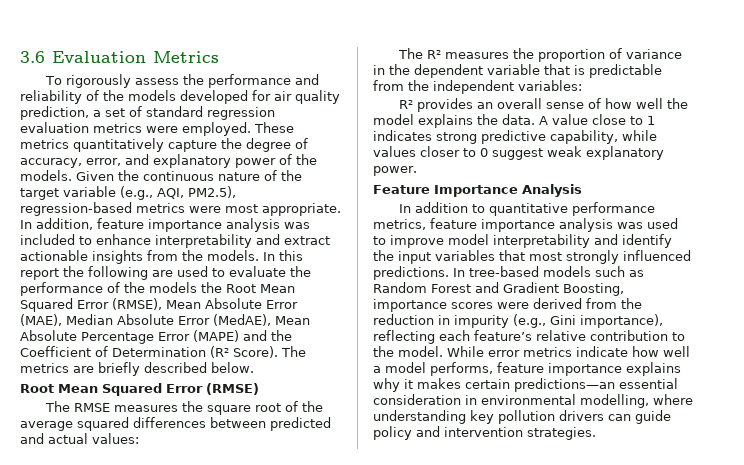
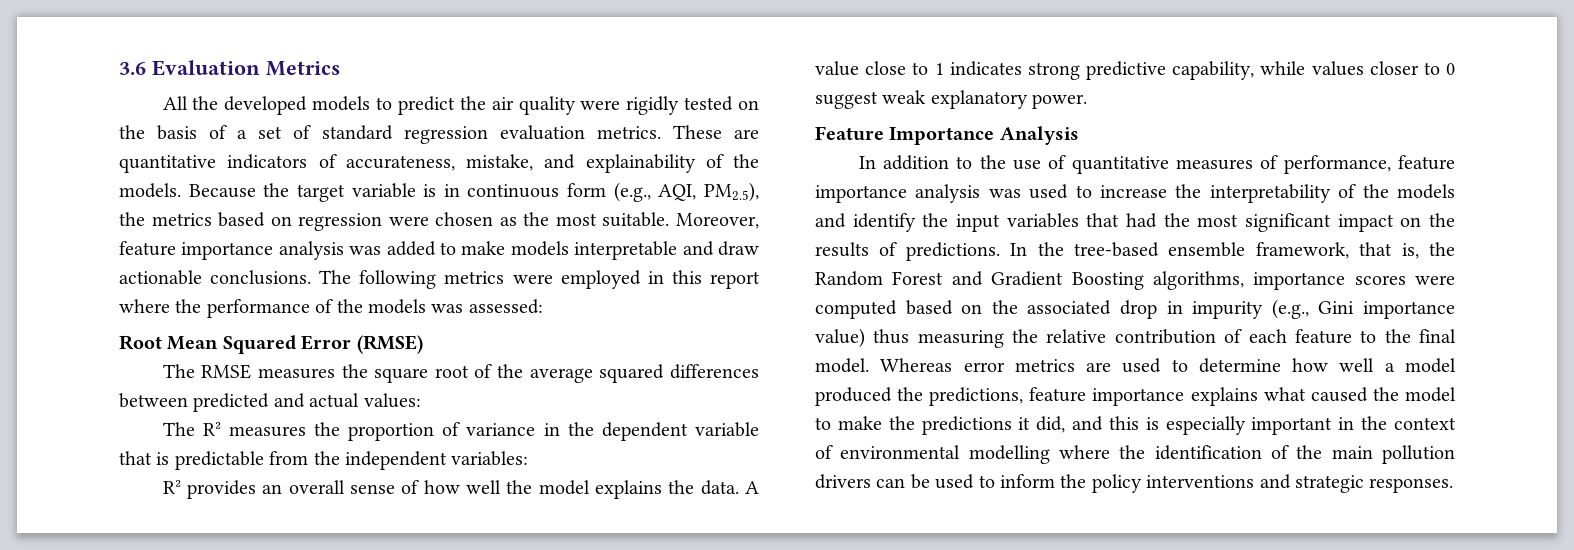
[44,74,319,88] [20,90,340,104] [20,106,89,120] To rigorously assess the performance and reliability of the models developed for air quality prediction, -> [162,96,759,115] [119,125,228,140] All the developed models to predict the air quality were rigidly tested on the basis of
[93,122,294,136] [20,138,308,152] [20,154,317,168] [20,170,302,181] [20,186,236,200] [20,202,341,216] [20,218,310,232] [20,234,330,248] [20,250,303,264] [20,266,286,280] metrics were employed. These metrics quantitatively capture the degree of accuracy, error, and explanatory power of the models. Given the continuous nature of the target variable (e.g., AQI, PM2.5), regression-based metrics were most appropriate. In addition, feature importance analysis was included to enhance interpretability and extract actionable insights from the models. In this report the following are used to evaluate -> [596,125,760,139] [119,154,759,173] [119,182,759,202] [119,212,760,231] [119,241,759,260] [119,270,760,289] [119,299,170,313] metrics. These are quantitative indicators of accurateness, mistake, and explainability of the models. Because the target variable is in continuous form (e.g., AQI, PM2.5), the metrics based on regression were chosen as the most suitable. Moreover, feature importance analysis was added to make models interpretable and draw actionable conclusions. The following metrics were employed in this report where
[201,282,295,293] [20,298,298,312] [20,314,310,326] [20,330,292,344] [20,346,306,358] [20,362,254,376] the Root Mean Squared Error (RMSE), Mean Absolute Error (MAE), Median Absolute Error (MedAE), Mean Absolute Percentage Error (MAPE) and the Coefficient of Determination (R² Score). The metrics are briefly described below. -> [431,299,543,314] was assessed:
[488,202,655,216] [373,219,426,230] quantitative performance metrics, -> [979,155,1391,174] the use of quantitative measures of performance,
[390,234,590,248] improve model interpretability -> [1100,184,1455,203] increase the interpretability of the models
[529,250,691,264] [373,266,644,280] most strongly influenced predictions. In tree-based models such as -> [1126,213,1455,232] [815,242,1455,261] had the most significant impact on the results of predictions. In the tree-based ensemble framework, that is, the
[563,283,624,296] Boosting, -> [1071,271,1244,290] Boosting algorithms,
[533,298,642,309] [373,314,663,328] [373,330,685,344] [373,346,690,357] [373,362,681,376] [373,378,678,392] [373,394,693,408] [373,410,671,424] [373,426,596,440] derived from the reduction in impurity (e.g., Gini importance), reflecting each feature’s relative contribution to the model. While error metrics indicate how well a model performs, feature importance explains why it makes certain predictions—an essential consideration in environmental modelling, where understanding key pollution drivers can guide policy and intervention strategies. -> [815,299,1455,319] [815,328,1456,348] [815,358,1456,373] [815,387,1456,406] [815,416,1456,435] [815,445,1455,464] [815,474,1454,493] computed based on the associated drop in impurity (e.g., Gini importance value) thus measuring the relative contribution of each feature to the final model. Whereas error metrics are used to determine how well a model produced the predictions, feature importance explains what caused the model to make the predictions it did, and this is especially important in the context of environmental modelling where the identification of the main pollution drivers can be used to inform the policy interventions and strategic responses.

